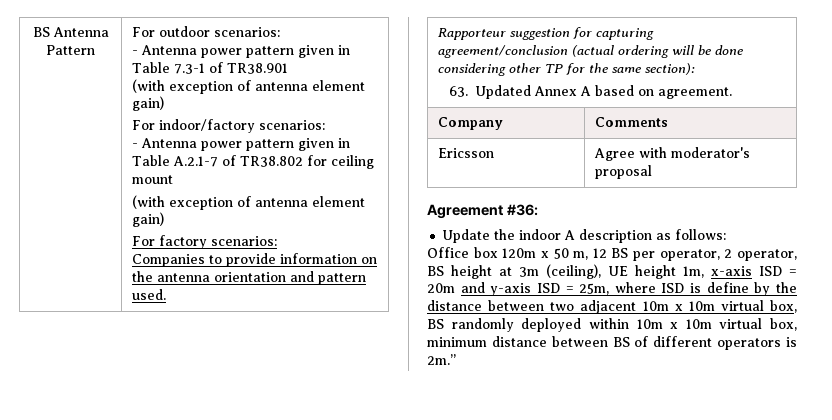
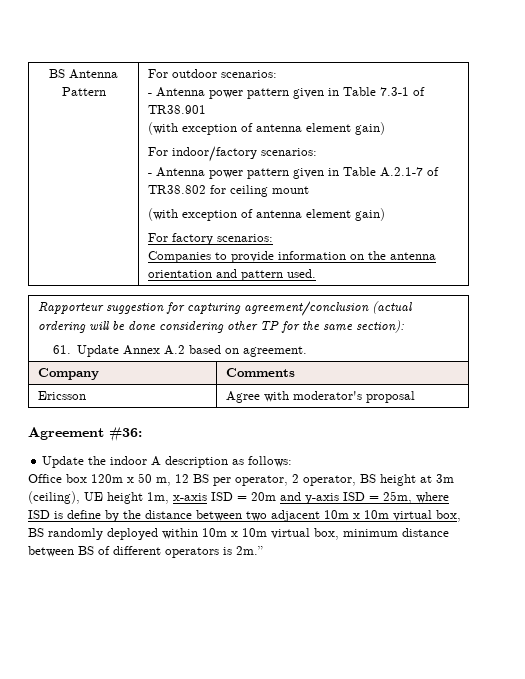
[448,85,591,99] 63. Updated Annex A -> [52,345,186,357] 61. Update Annex A.2

